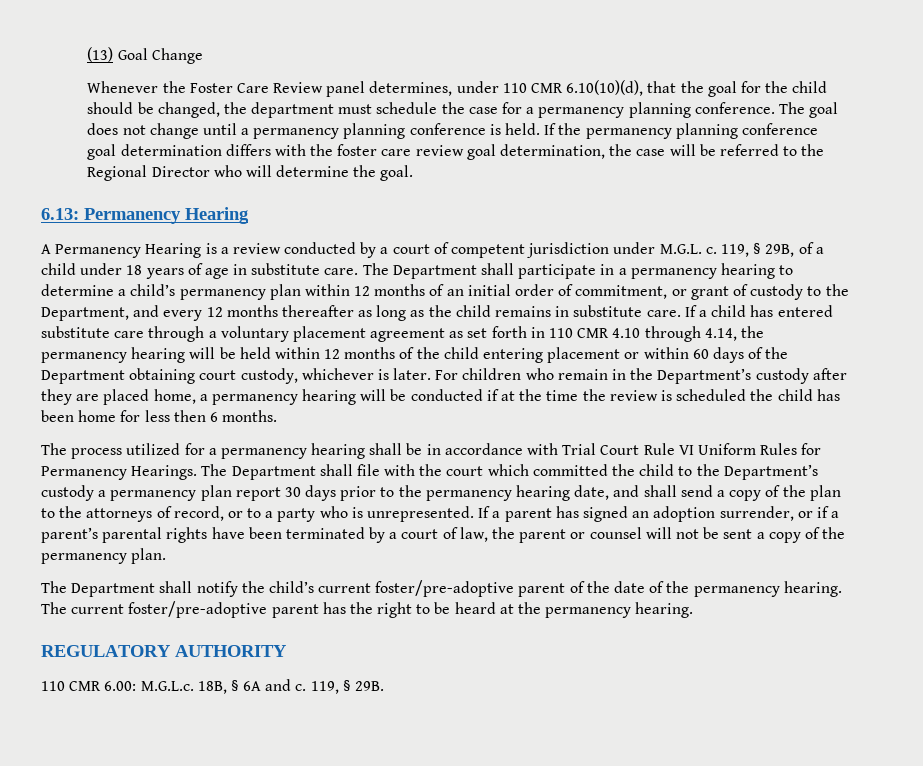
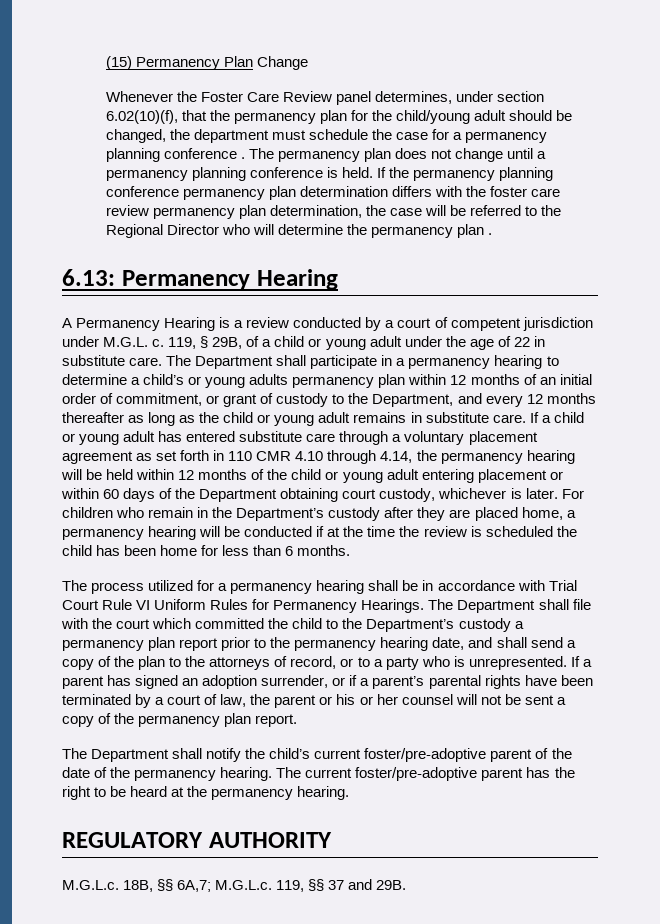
[87,47,148,62] (13) Goal -> [105,56,253,70] (15) Permanency Plan
[502,80,828,97] 110 CMR 6.10(10)(d), that the goal for the child -> [497,91,545,102] [105,110,507,124] section 6.02(10)(f), that the permanency plan for the child/young adult
[694,102,839,118] conference. The goal -> [163,148,391,162] conference . The permanency plan
[87,144,117,160] goal -> [182,186,296,200] permanency plan
[466,144,496,160] goal -> [152,205,266,219] permanency plan
[380,165,414,181] goal. -> [370,224,493,238] permanency plan .
[80,263,229,279] under 18 years of age -> [308,336,530,350] or young adult under the age of 22
(176, 290) none -> [188,374,289,388] or young adults
(491, 311) none -> [257,412,351,426] or young adult
(747, 311) none -> [62,431,156,445] or young adult
(479, 353) none -> [325,469,419,483] or young adult
[173,410,206,422] then -> [253,545,282,556] than
[284,485,337,501] 30 days -> (219, 644) none
(586, 535) none -> [336,694,398,705] his or her
[131,548,167,564] plan. -> [224,713,298,727] plan report.
[41,679,351,694] 110 CMR 6.00: M.G.L.c. 18B, § 6A and c. 119, § -> [62,879,373,892] M.G.L.c. 18B, §§ 6A,7; M.G.L.c. 119, §§ 37 and

